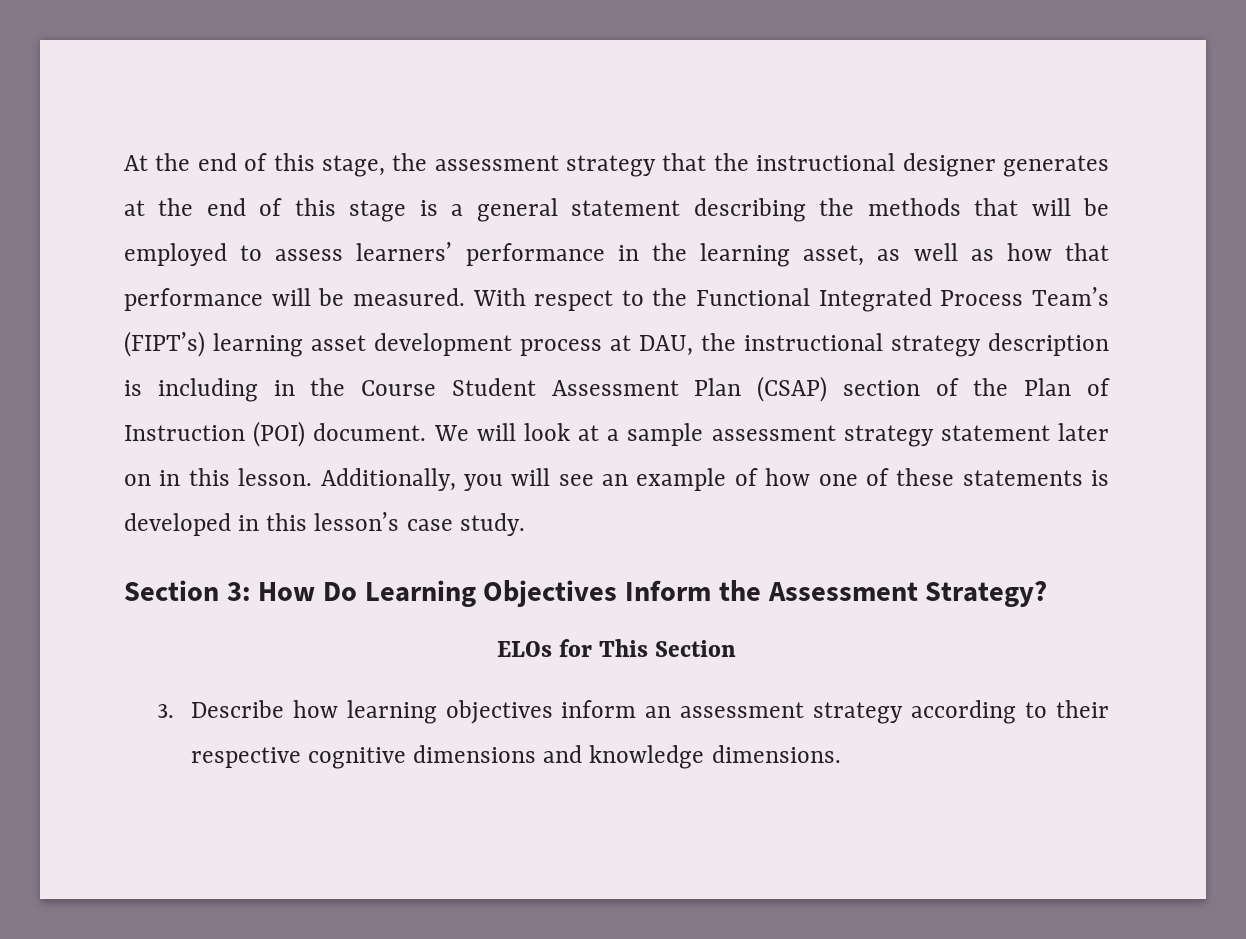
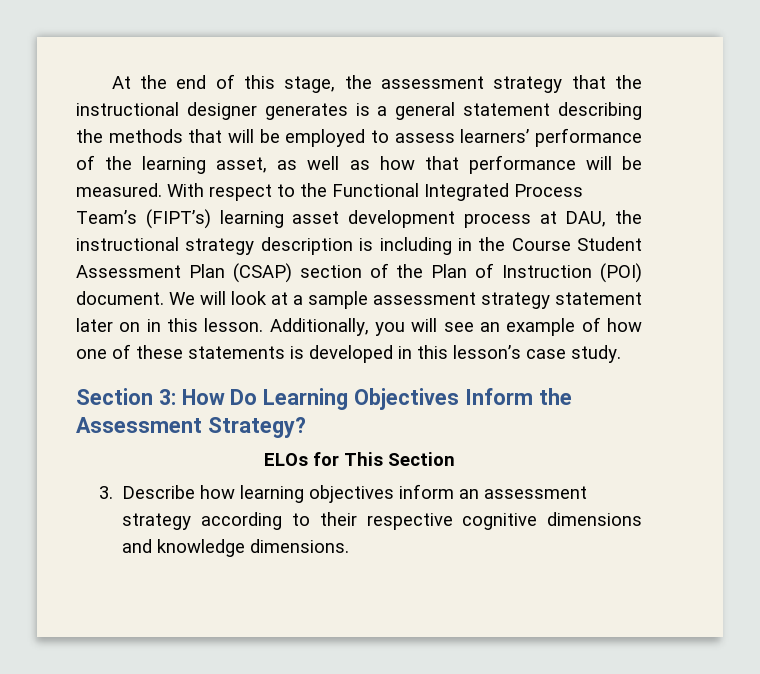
[124,198,407,222] at the end of this stage -> (348, 111) none
[617,245,639,261] in -> [76,155,95,170] of

